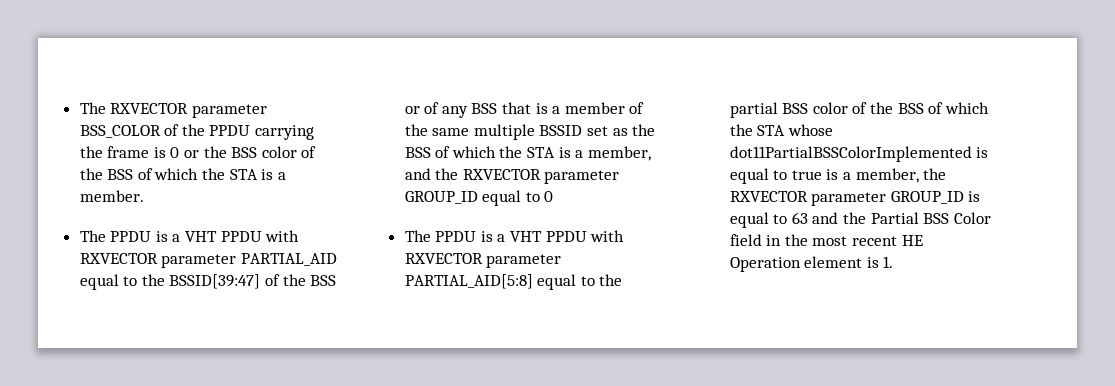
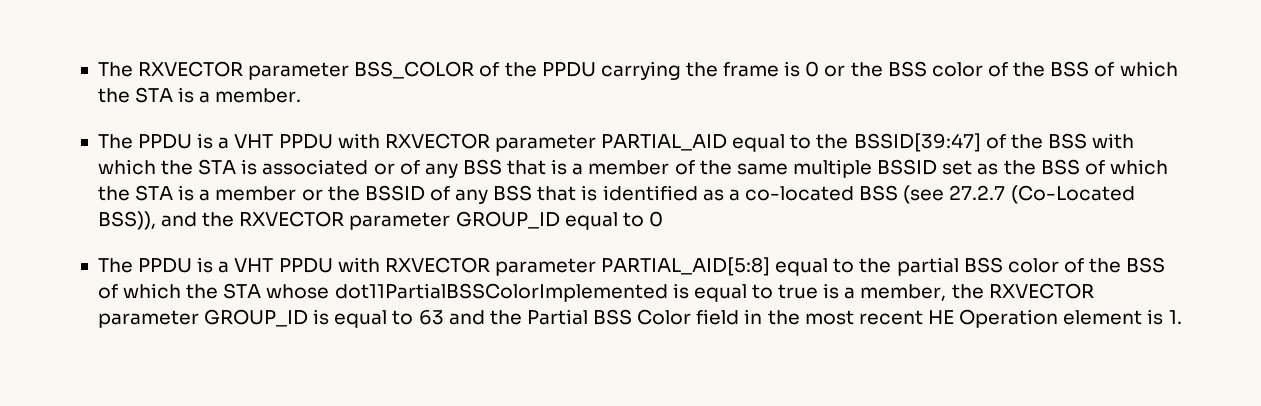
(337, 280) none -> [1092,133,1135,149] [97,159,369,175] with which the STA is associated
[587,146,651,161] member, -> [215,185,1135,204] [97,211,156,230] member or the BSSID of any BSS that is identified as a co-located BSS (see 27.2.7 (Co-Located BSS)),

